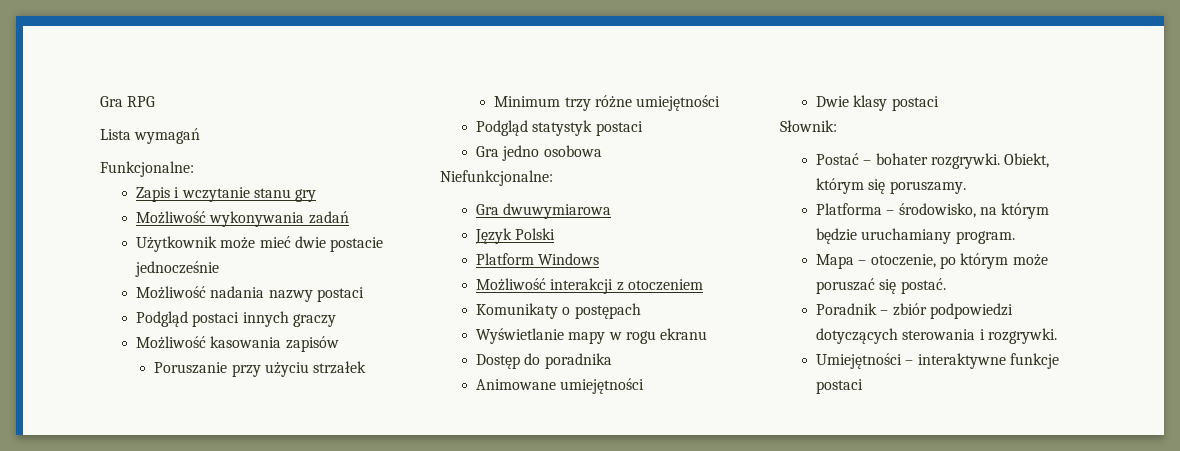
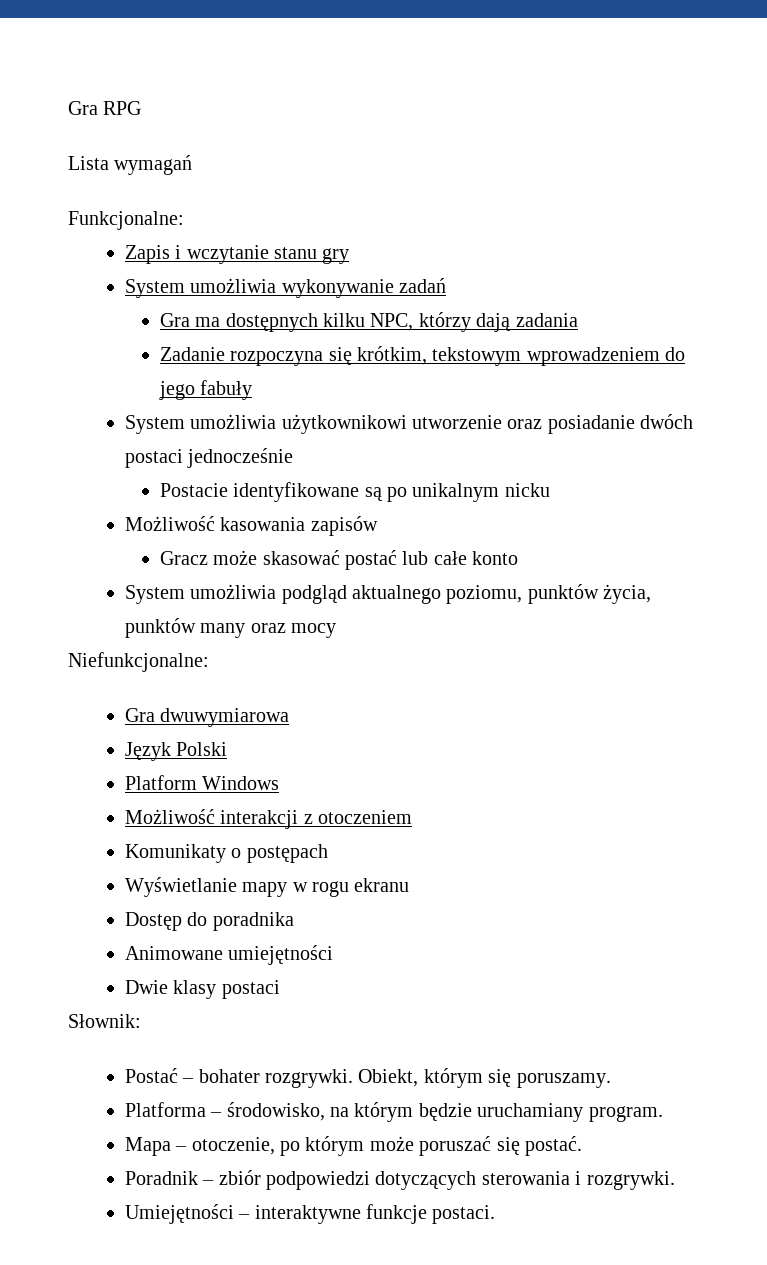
[135,211,349,227] [135,236,384,252] [134,261,219,277] [135,286,364,302] [135,311,336,327] [135,336,339,352] [154,361,367,377] [494,95,721,111] [475,120,643,136] [475,145,602,161] Możliwość wykonywania zadań // Użytkownik może mieć dwie postacie jednocześnie // Możliwość nadania nazwy postaci // Podgląd postaci innych graczy // Możliwość kasowania zapisów // Poruszanie przy użyciu strzałek // Minimum trzy różne umiejętności // Podgląd statystyk postaci // Gra jedno osobowa -> [124,278,447,298] [159,312,578,332] [159,346,686,366] [158,380,253,400] [124,414,694,434] [124,448,294,468] [159,482,550,502] [124,516,378,536] [159,550,519,570] [124,584,652,604] [124,618,337,638] System umożliwia wykonywanie zadań // Gra ma dostępnych kilku NPC, którzy dają zadania // Zadanie rozpoczyna się krótkim, tekstowym wprowadzeniem do jego fabuły // System umożliwia użytkownikowi utworzenie oraz posiadanie dwóch postaci jednocześnie // Postacie identyfikowane są po unikalnym nicku // Możliwość kasowania zapisów // Gracz może skasować postać lub całe konto // System umożliwia podgląd aktualnego poziomu, punktów życia, punktów many oraz mocy
[815,379,863,394] postaci -> [432,1205,496,1224] postaci.

